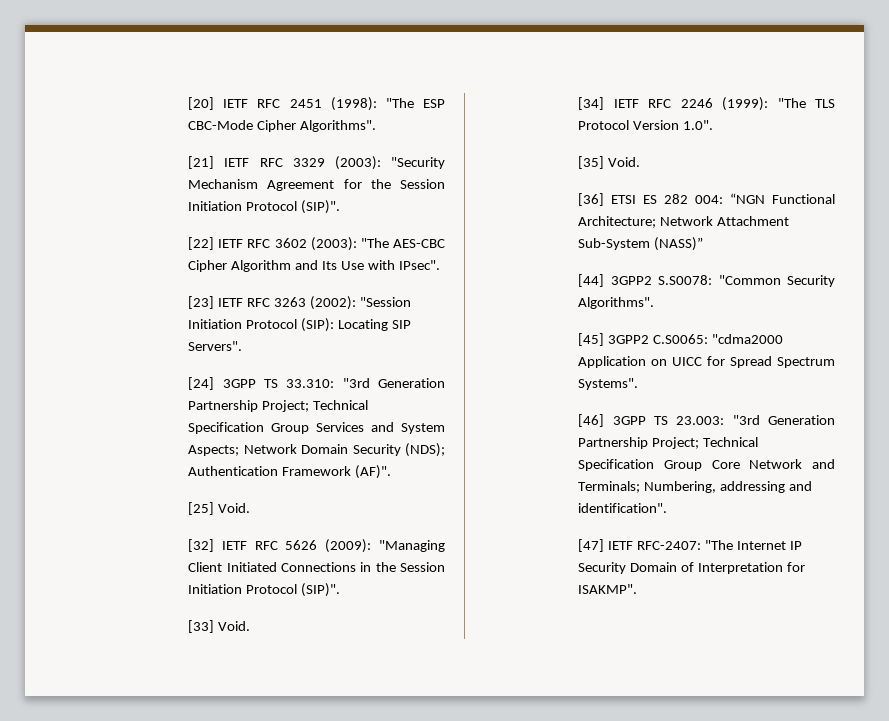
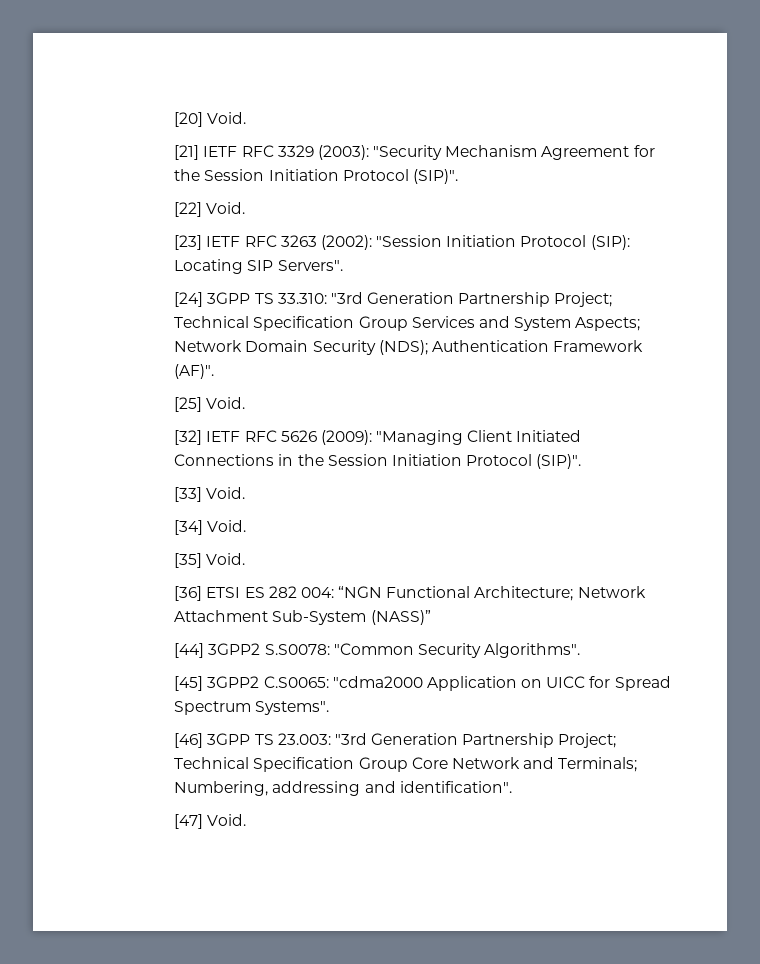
[223,97,445,111] [188,120,377,132] IETF RFC 2451 (1998): "The ESP CBC-Mode Cipher Algorithms". -> [207,112,247,124] Void.
[218,237,445,251] [188,260,440,272] IETF RFC 3602 (2003): "The AES-CBC Cipher Algorithm and Its Use with IPsec". -> [206,202,246,214] Void.
[613,97,835,111] [578,120,714,130] IETF RFC 2246 (1999): "The TLS Protocol Version 1.0". -> [207,520,247,532] Void.
[608,540,802,550] [578,562,805,574] [578,584,638,594] IETF RFC-2407: "The Internet IP Security Domain of Interpretation for ISAKMP". -> [207,814,247,826] Void.

